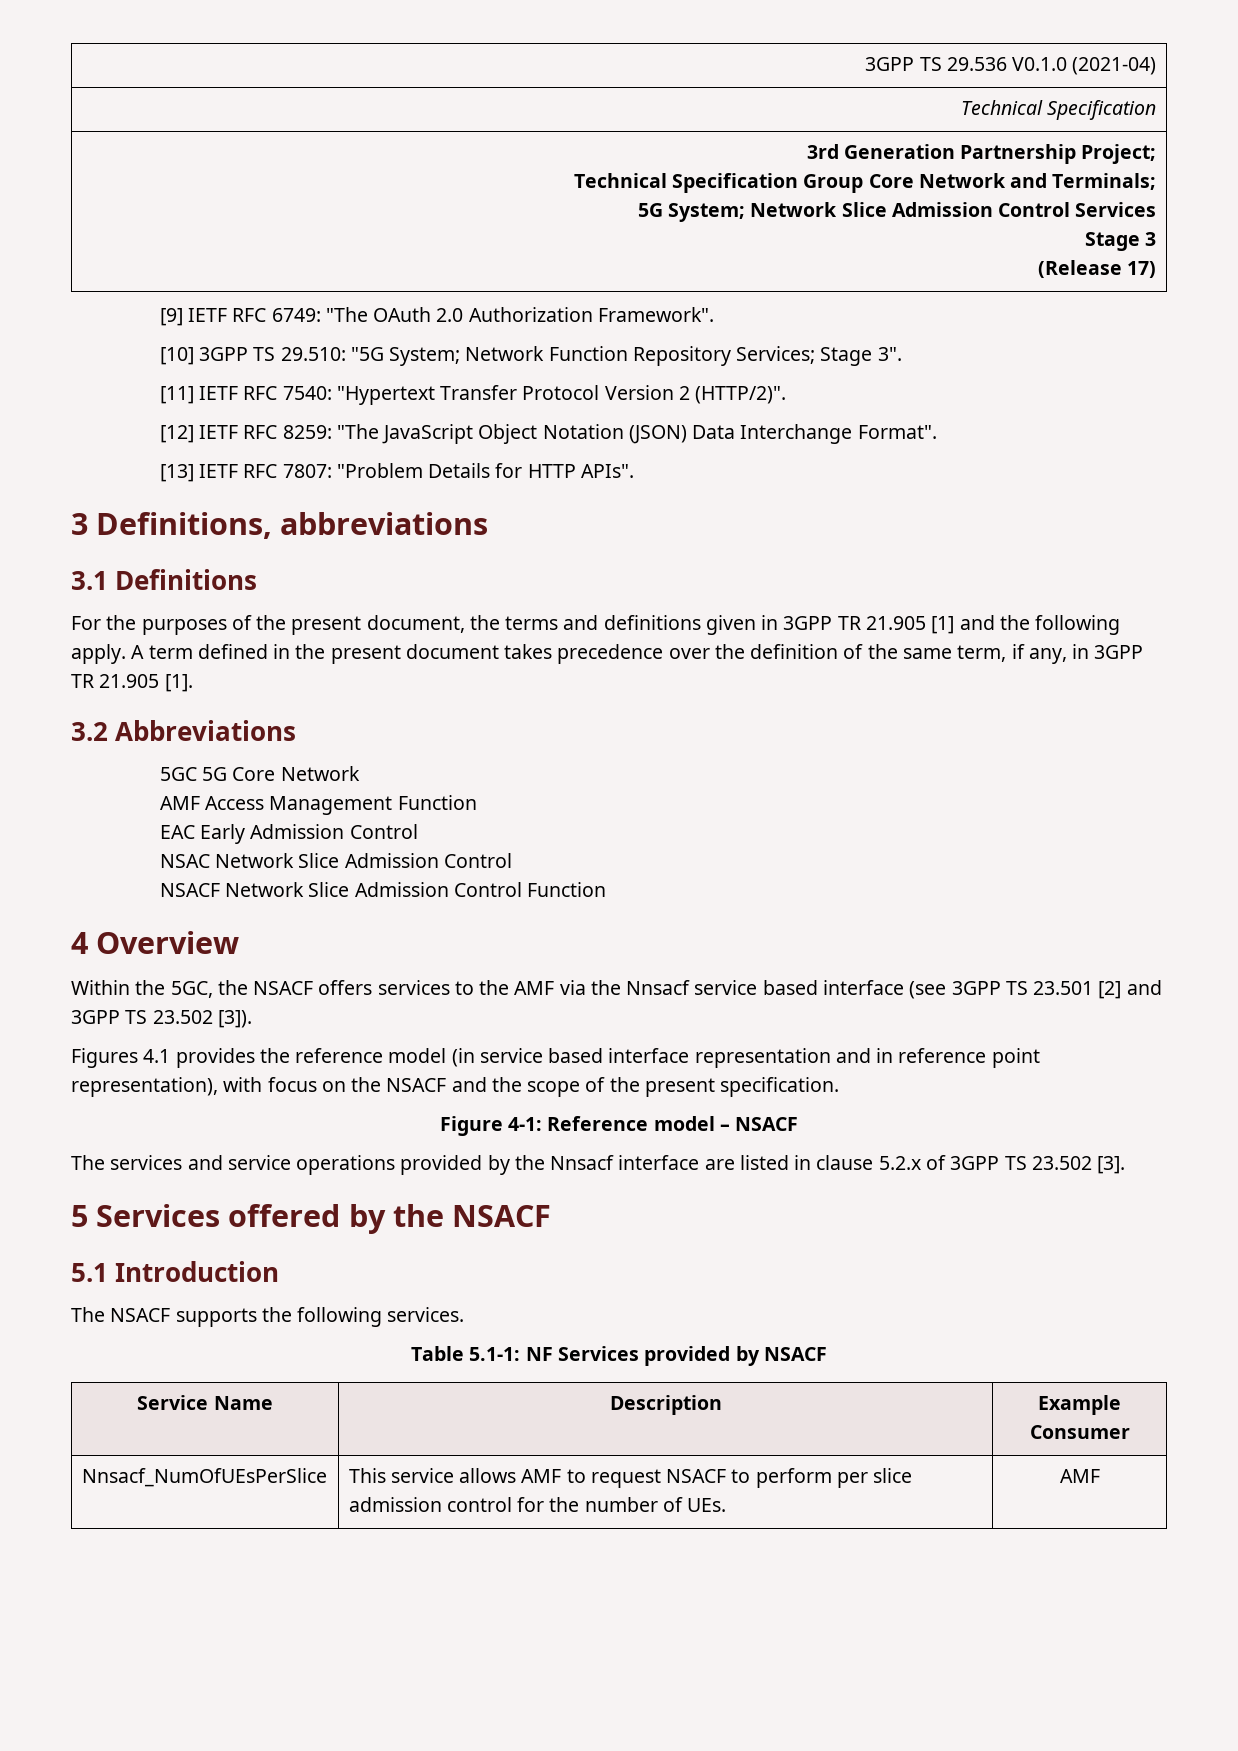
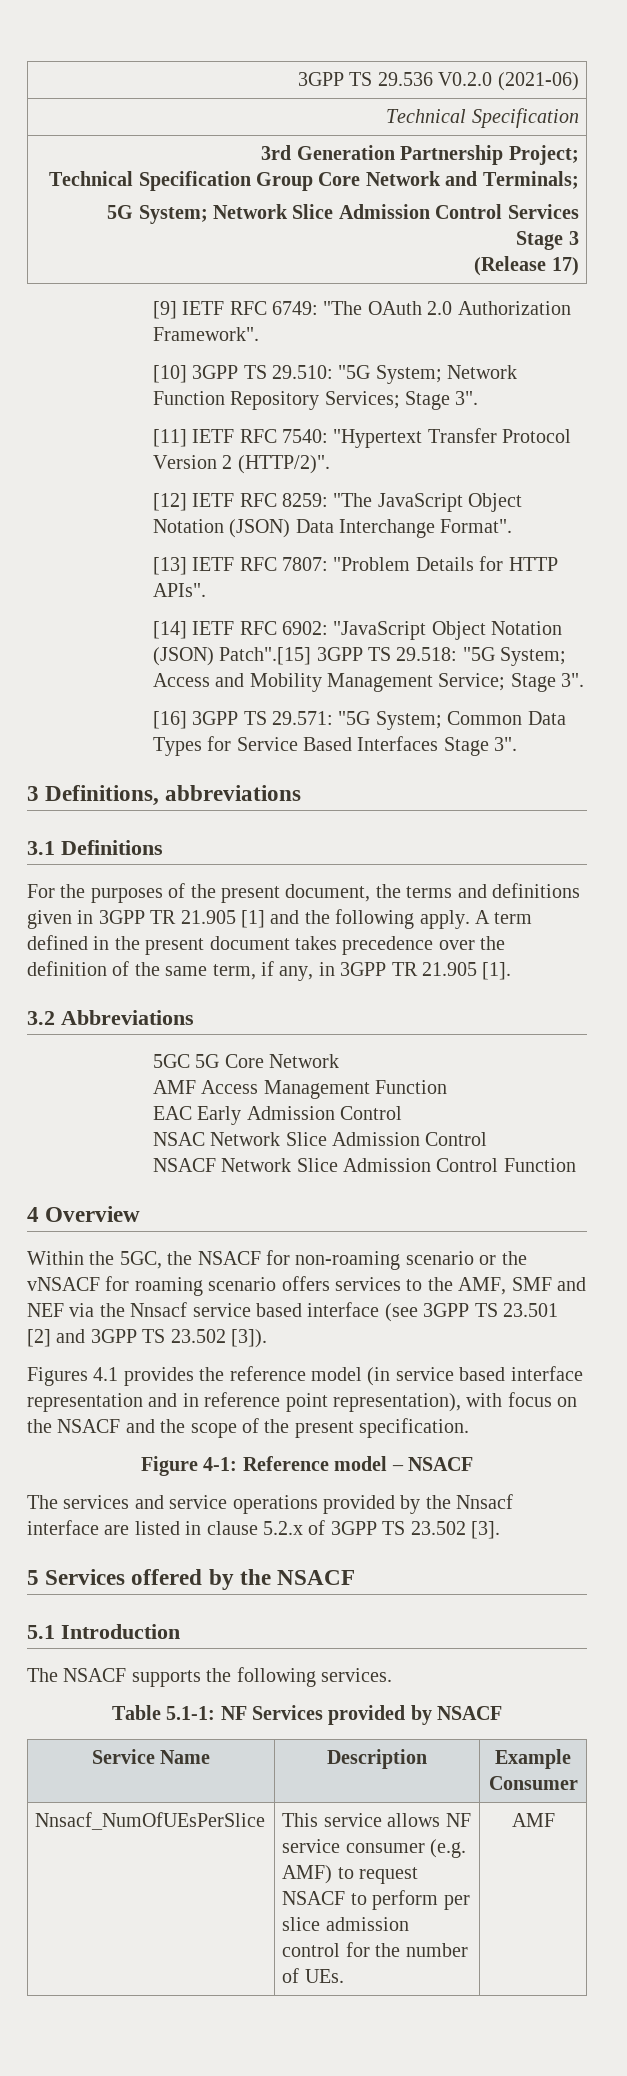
[1012,57,1157,75] V0.1.0 (2021-04) -> [438,72,579,91] V0.2.0 (2021-06)
(634, 471) none -> [152,621,563,640] [152,647,567,666] [152,673,585,692] [152,711,566,730] [152,736,518,756] // [14] IETF RFC 6902: "JavaScript Object Notation (JSON) Patch".[15] 3GPP TS 29.518: "5G System; Access and Mobility Management Service; Stage 3". // [16] 3GPP TS 29.571: "5G System; Common Data Types for Service Based Interfaces Stage 3".
[318,980,555,995] offers services to the AMF -> [266,1250,527,1270] [27,1276,586,1296] [27,1303,64,1317] for non-roaming scenario or the vNSACF for roaming scenario offers services to the AMF, SMF and NEF
[521,1469,562,1483] AMF -> [445,1813,471,1827] [282,1839,467,1858] [282,1865,333,1884] NF service consumer (e.g. AMF)

